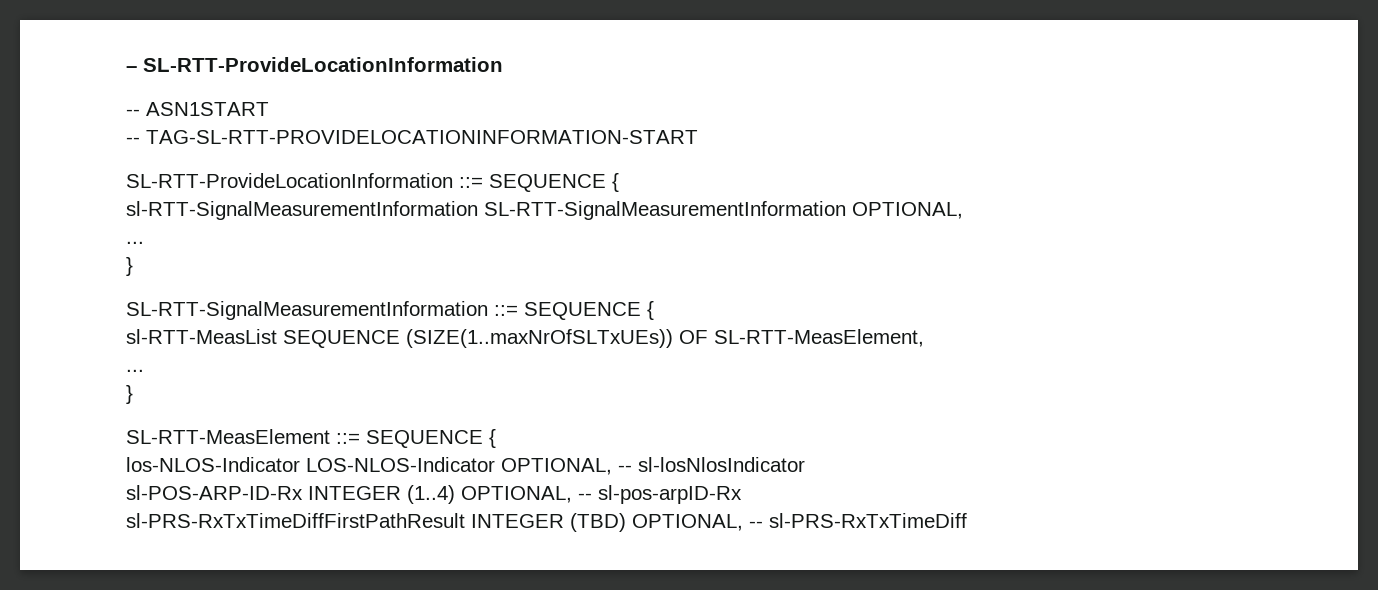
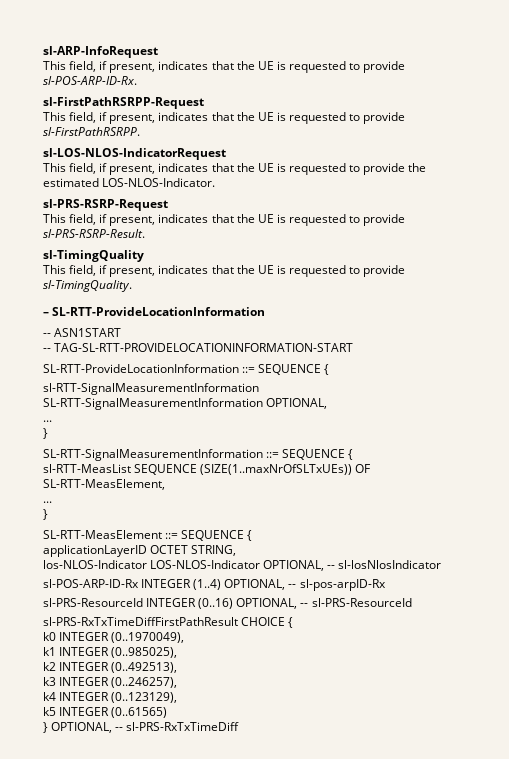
(126, 69) none -> [43,46,158,58] [43,61,406,73] [43,76,137,85] [43,97,204,109] [43,112,406,124] [43,127,140,136] [43,148,226,160] [43,163,427,175] [43,178,216,187] [43,199,168,211] [43,214,406,226] [43,229,145,238] [43,250,144,262] [43,265,406,277] [43,280,132,292] sl-ARP-InfoRequest // This field, if present, indicates that the UE is requested to provide sl-POS-ARP-ID-Rx. // sl-FirstPathRSRPP-Request // This field, if present, indicates that the UE is requested to provide sl-FirstPathRSRPP. // sl-LOS-NLOS-IndicatorRequest // This field, if present, indicates that the UE is requested to provide the estimated LOS-NLOS-Indicator. // sl-PRS-RSRP-Request // This field, if present, indicates that the UE is requested to provide sl-PRS-RSRP-Result. // sl-TimingQuality // This field, if present, indicates that the UE is requested to provide sl-TimingQuality. //
(496, 438) none -> [43,545,237,557] // applicationLayerID OCTET STRING,
[126,513,626,532] sl-PRS-RxTxTimeDiffFirstPathResult INTEGER (TBD) -> [43,598,412,609] [43,617,294,628] [43,632,185,643] [43,647,178,658] [43,662,178,673] [43,677,178,688] [43,692,178,703] [43,707,168,718] [43,722,48,733] sl-PRS-ResourceId INTEGER (0..16) OPTIONAL, -- sl-PRS-ResourceId // sl-PRS-RxTxTimeDiffFirstPathResult CHOICE { // k0 INTEGER (0..1970049), // k1 INTEGER (0..985025), // k2 INTEGER (0..492513), // k3 INTEGER (0..246257), // k4 INTEGER (0..123129), // k5 INTEGER (0..61565) // }

